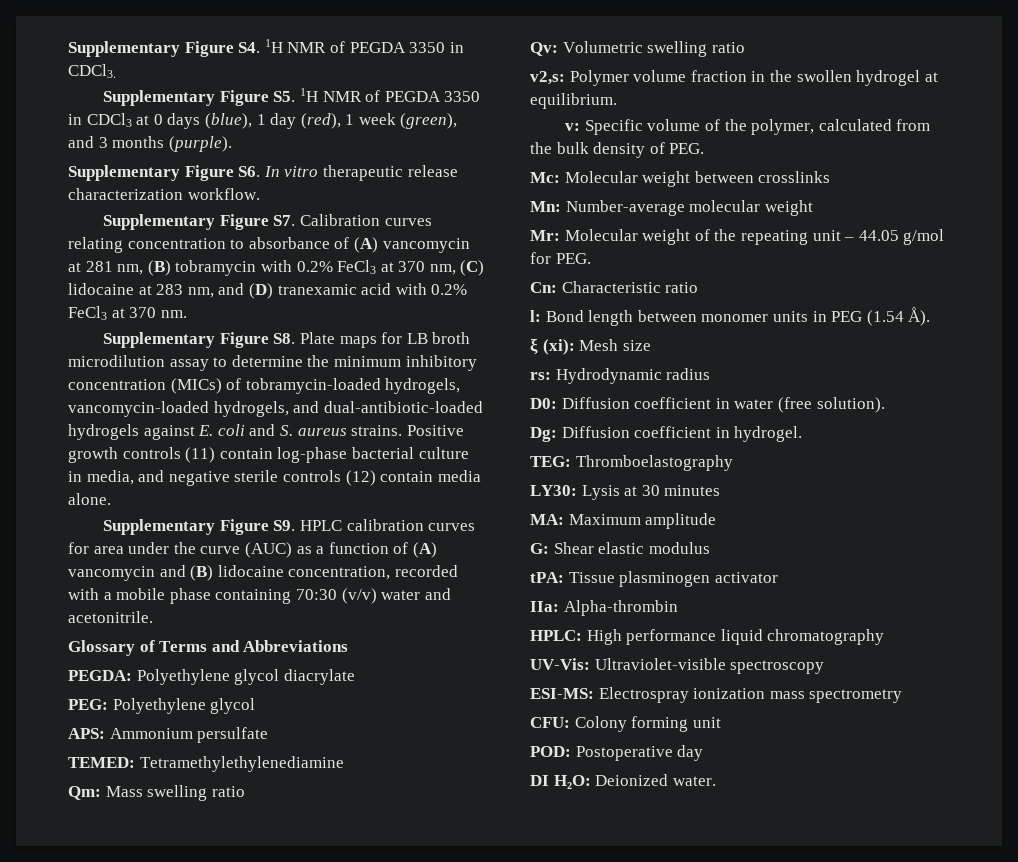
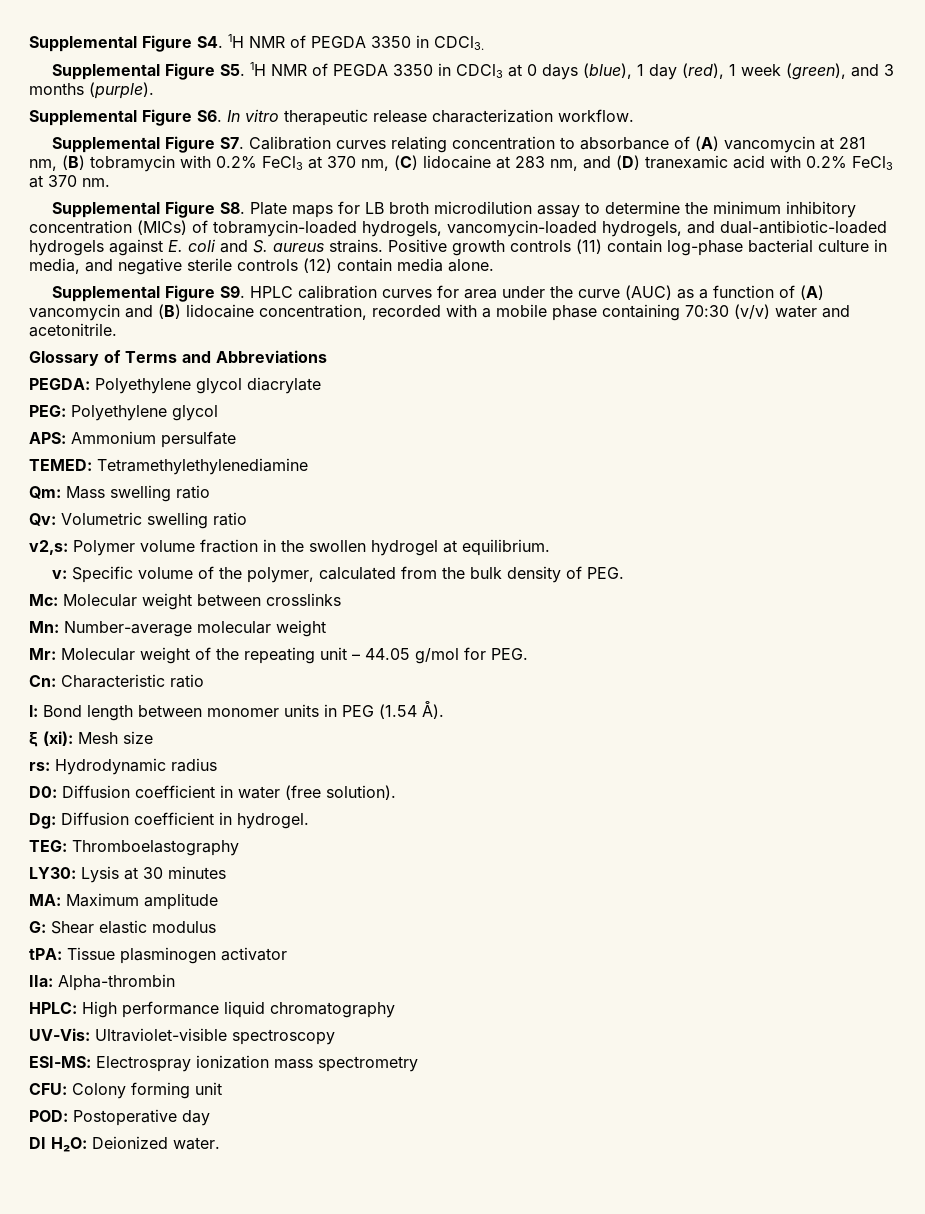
[68,41,180,57] Supplementary -> [29,36,137,52] Supplemental
[103,90,216,106] Supplementary -> [51,64,160,80] Supplemental
[68,165,180,181] Supplementary -> [29,110,137,126] Supplemental
[103,214,216,230] Supplementary -> [51,137,160,153] Supplemental
[103,332,216,348] Supplementary -> [51,202,160,218] Supplemental
[103,519,216,535] Supplementary -> [51,286,160,302] Supplemental

